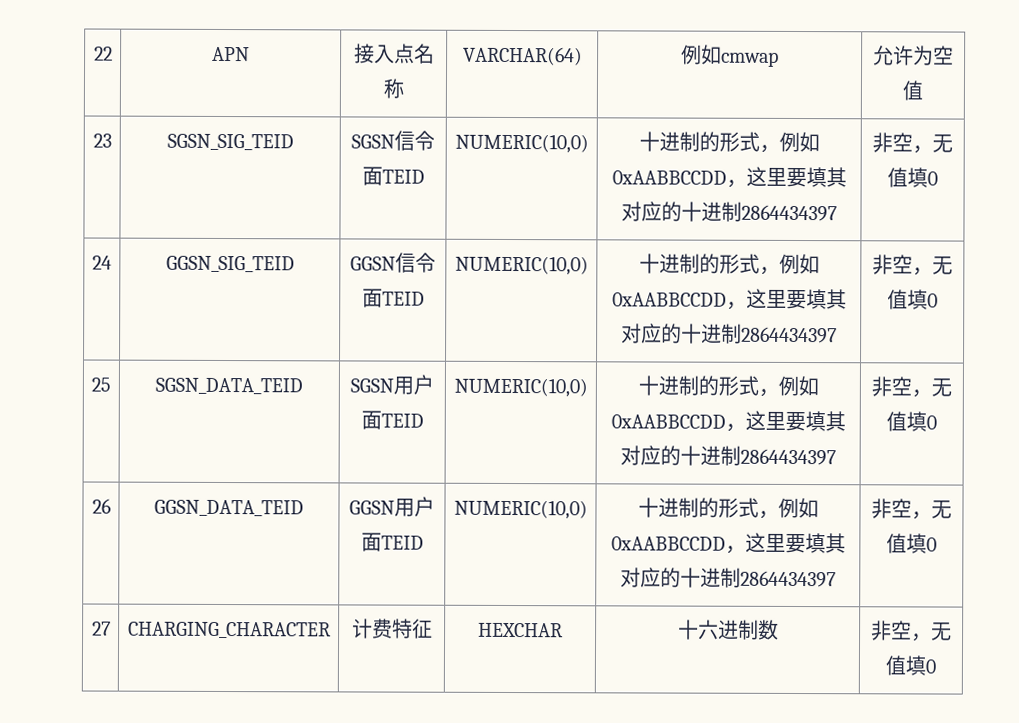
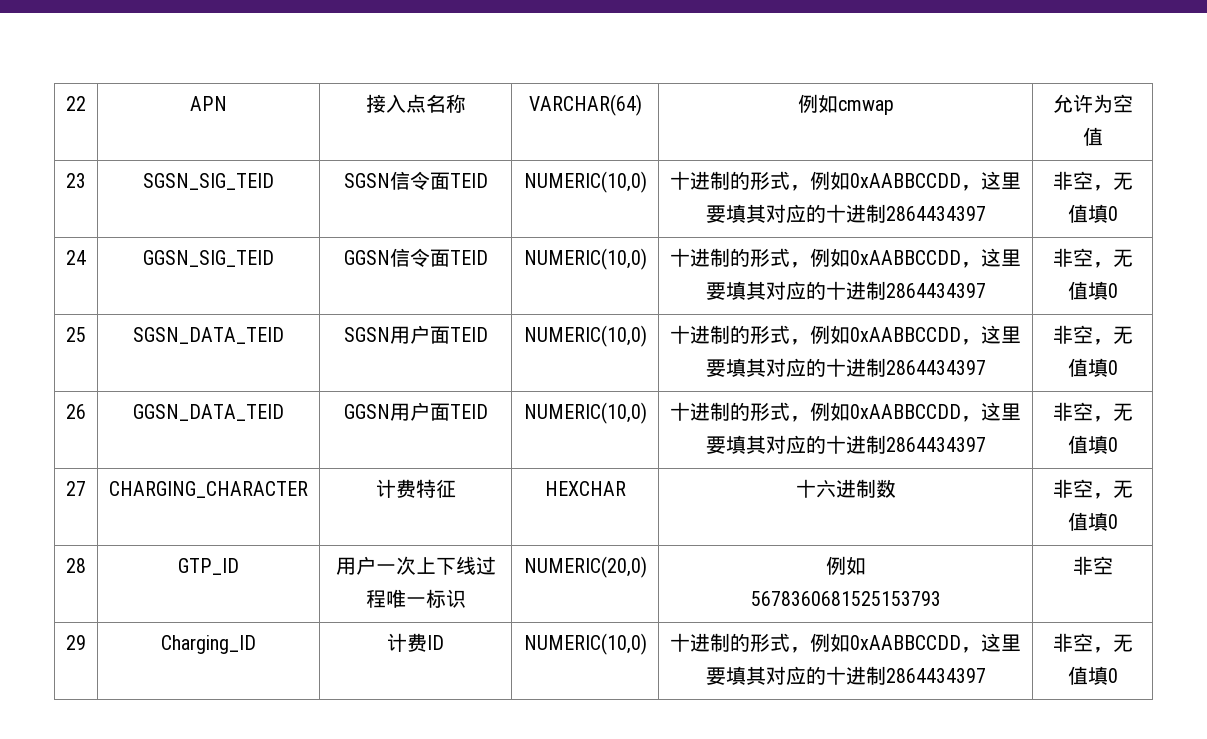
(936, 666) none -> [66,558,86,573] [178,558,239,575] [335,556,496,575] [365,589,466,608] [523,556,647,578] [825,556,866,575] [750,591,941,606] [1072,556,1113,575] [66,635,86,650] [161,635,256,654] [386,633,444,652] [523,633,647,655] [670,633,1021,653] [705,666,986,685] [1052,633,1133,653] [1067,666,1118,685] // 28 | GTP_ID | 用户一次上下线过程唯一标识 | NUMERIC(20,0) | 例如 // 5678360681525153793 | 非空 // 29 | Charging_ID | 计费ID | NUMERIC(10,0) | 十进制的形式，例如0xAABBCCDD，这里要填其对应的十进制2864434397 | 非空，无值填0

